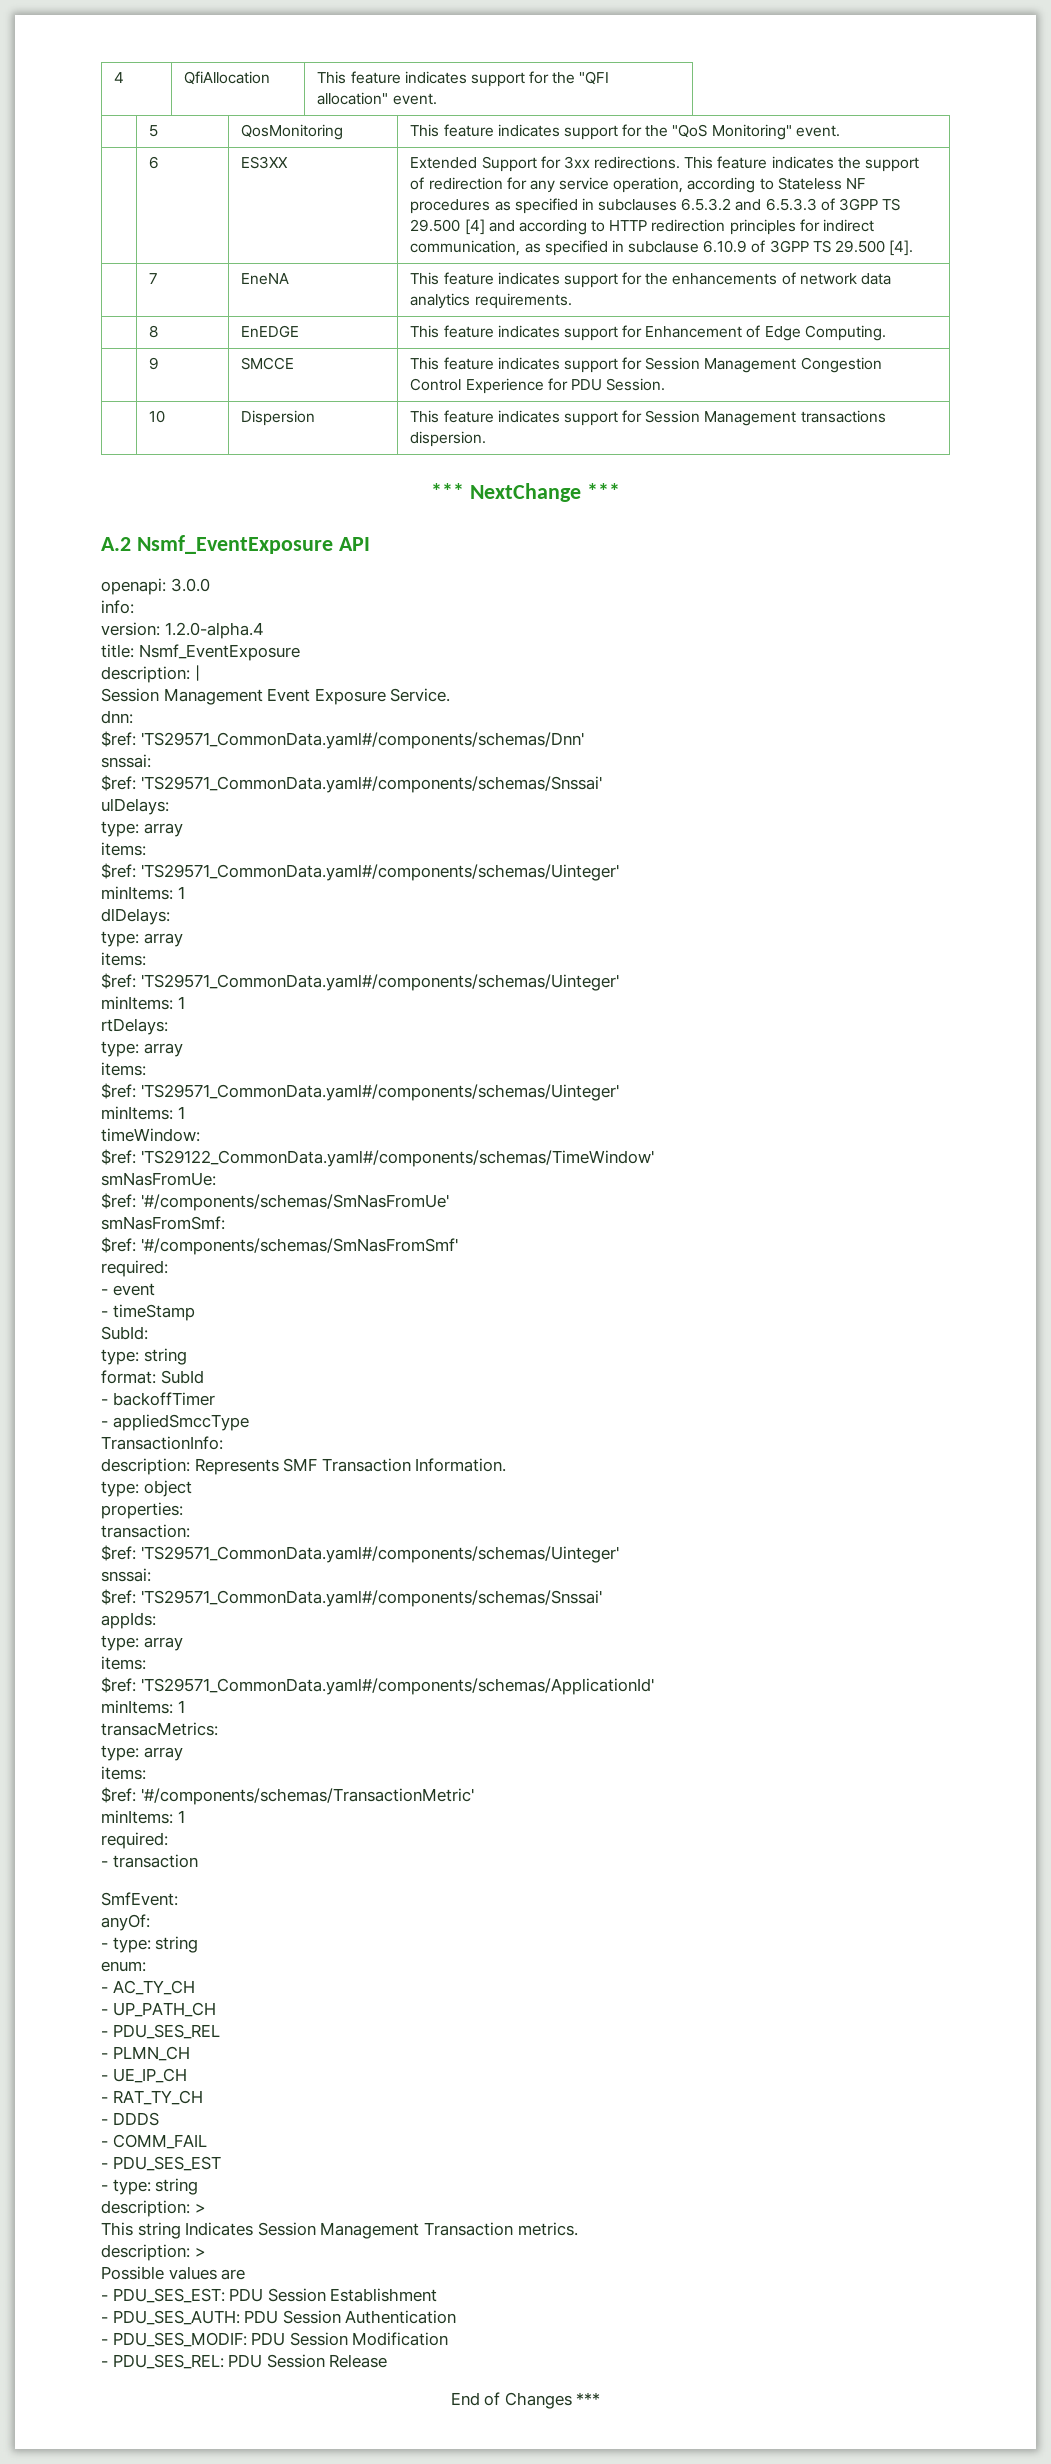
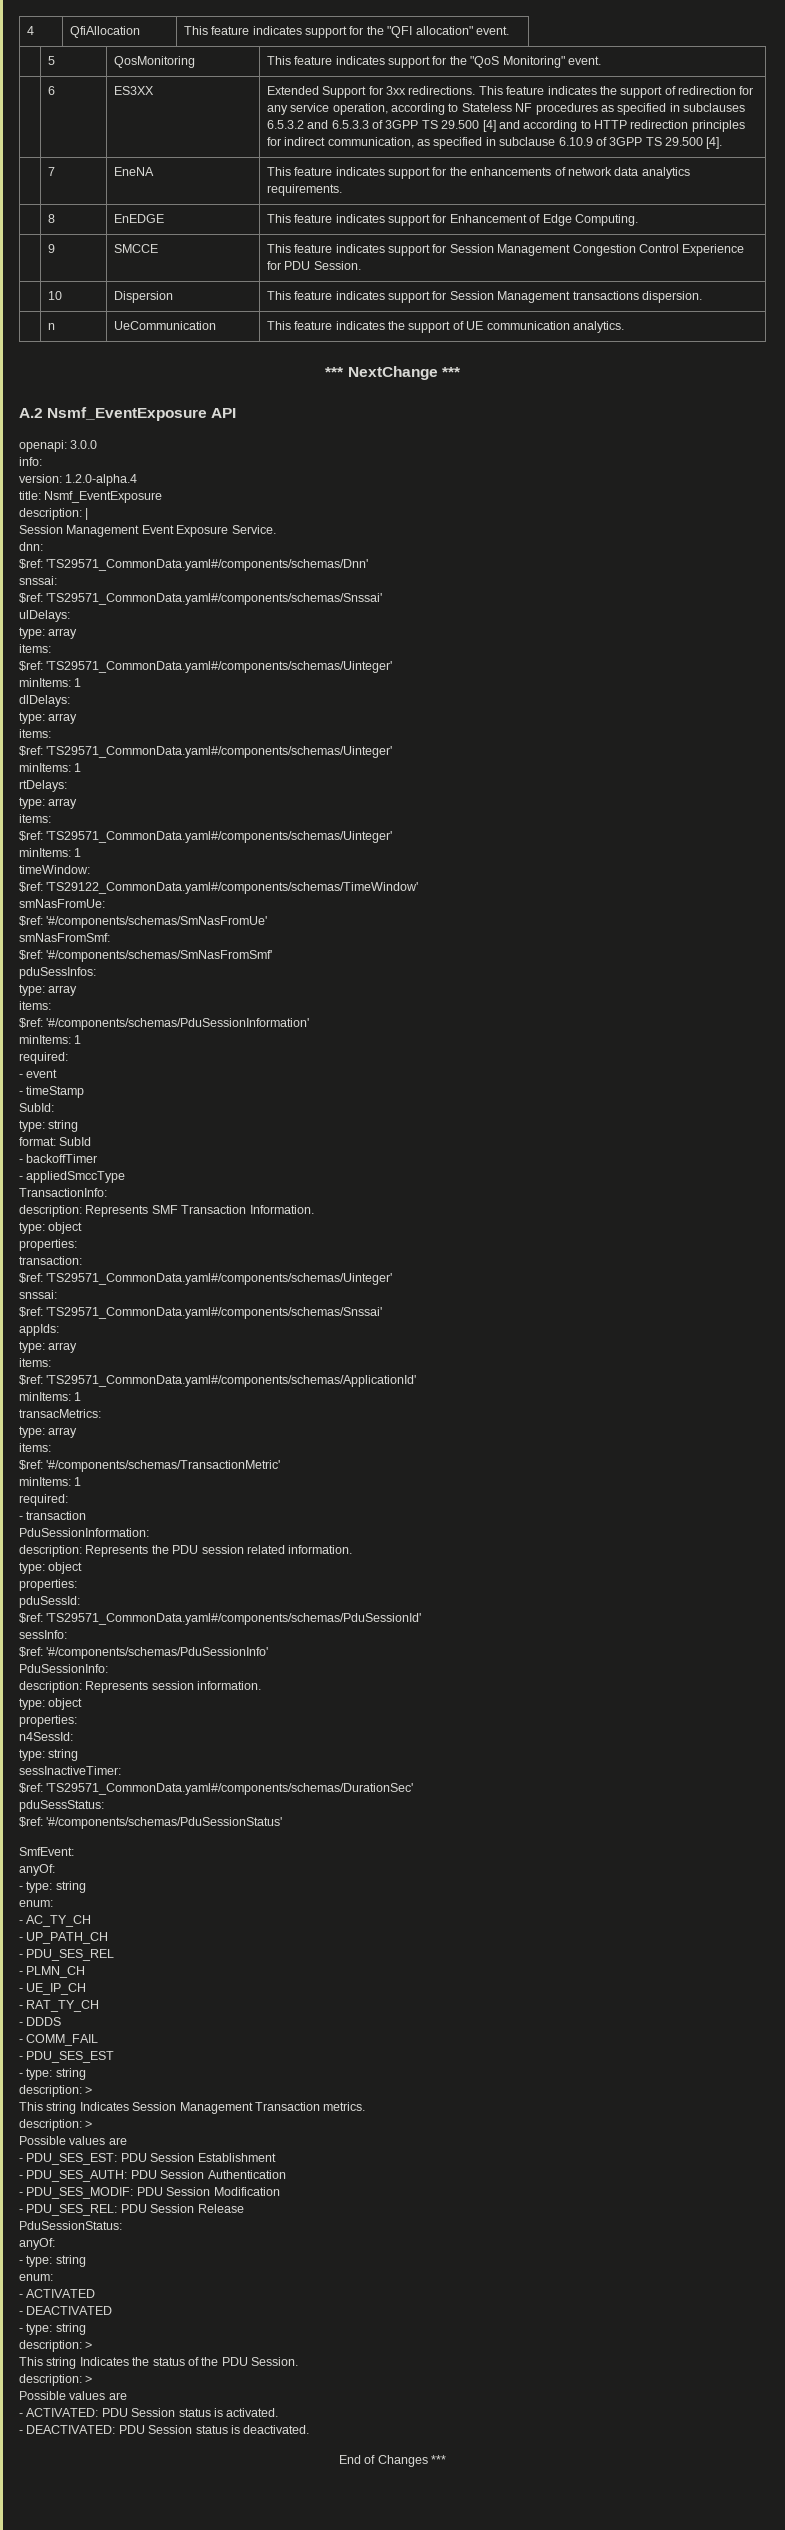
(487, 439) none -> [47,323,55,330] [113,321,216,330] [266,321,624,333] // | n | UeCommunication | This feature indicates the support of UE communication analytics.
(458, 1246) none -> [19,967,96,979] [19,984,78,996] [19,1001,51,1010] [19,1018,310,1030] [19,1035,82,1044] // pduSessInfos: // type: array // items: // $ref: '#/components/schemas/PduSessionInformation' // minItems: 1
(198, 1861) none -> [19,1528,149,1537] [19,1545,353,1557] [19,1562,83,1574] [19,1579,77,1591] [19,1596,80,1608] [19,1613,422,1625] [19,1630,67,1639] [19,1647,269,1659] [19,1664,108,1673] [19,1681,262,1693] [19,1698,83,1710] [19,1715,77,1727] [19,1732,73,1741] [19,1749,79,1761] [19,1766,121,1775] [19,1783,414,1795] [19,1800,104,1812] [19,1817,283,1829] // PduSessionInformation: // description: Represents the PDU session related information. // type: object // properties: // pduSessId: // $ref: 'TS29571_CommonData.yaml#/components/schemas/PduSessionId' // sessInfo: // $ref: '#/components/schemas/PduSessionInfo' // PduSessionInfo: // description: Represents session information. // type: object // properties: // n4SessId: // type: string // sessInactiveTimer: // $ref: 'TS29571_CommonData.yaml#/components/schemas/DurationSec' // pduSessStatus: // $ref: '#/components/schemas/PduSessionStatus'
(388, 2361) none -> [19,2221,122,2230] [19,2238,55,2250] [19,2255,86,2267] [19,2274,53,2281] [19,2289,96,2298] [19,2306,113,2315] [19,2323,86,2335] [19,2340,93,2352] [19,2357,298,2369] [19,2374,93,2386] [19,2391,127,2400] [19,2408,279,2417] [19,2425,310,2434] // PduSessionStatus: // anyOf: // - type: string // enum: // - ACTIVATED // - DEACTIVATED // - type: string // description: > // This string Indicates the status of the PDU Session. // description: > // Possible values are // - ACTIVATED: PDU Session status is activated. // - DEACTIVATED: PDU Session status is deactivated.

